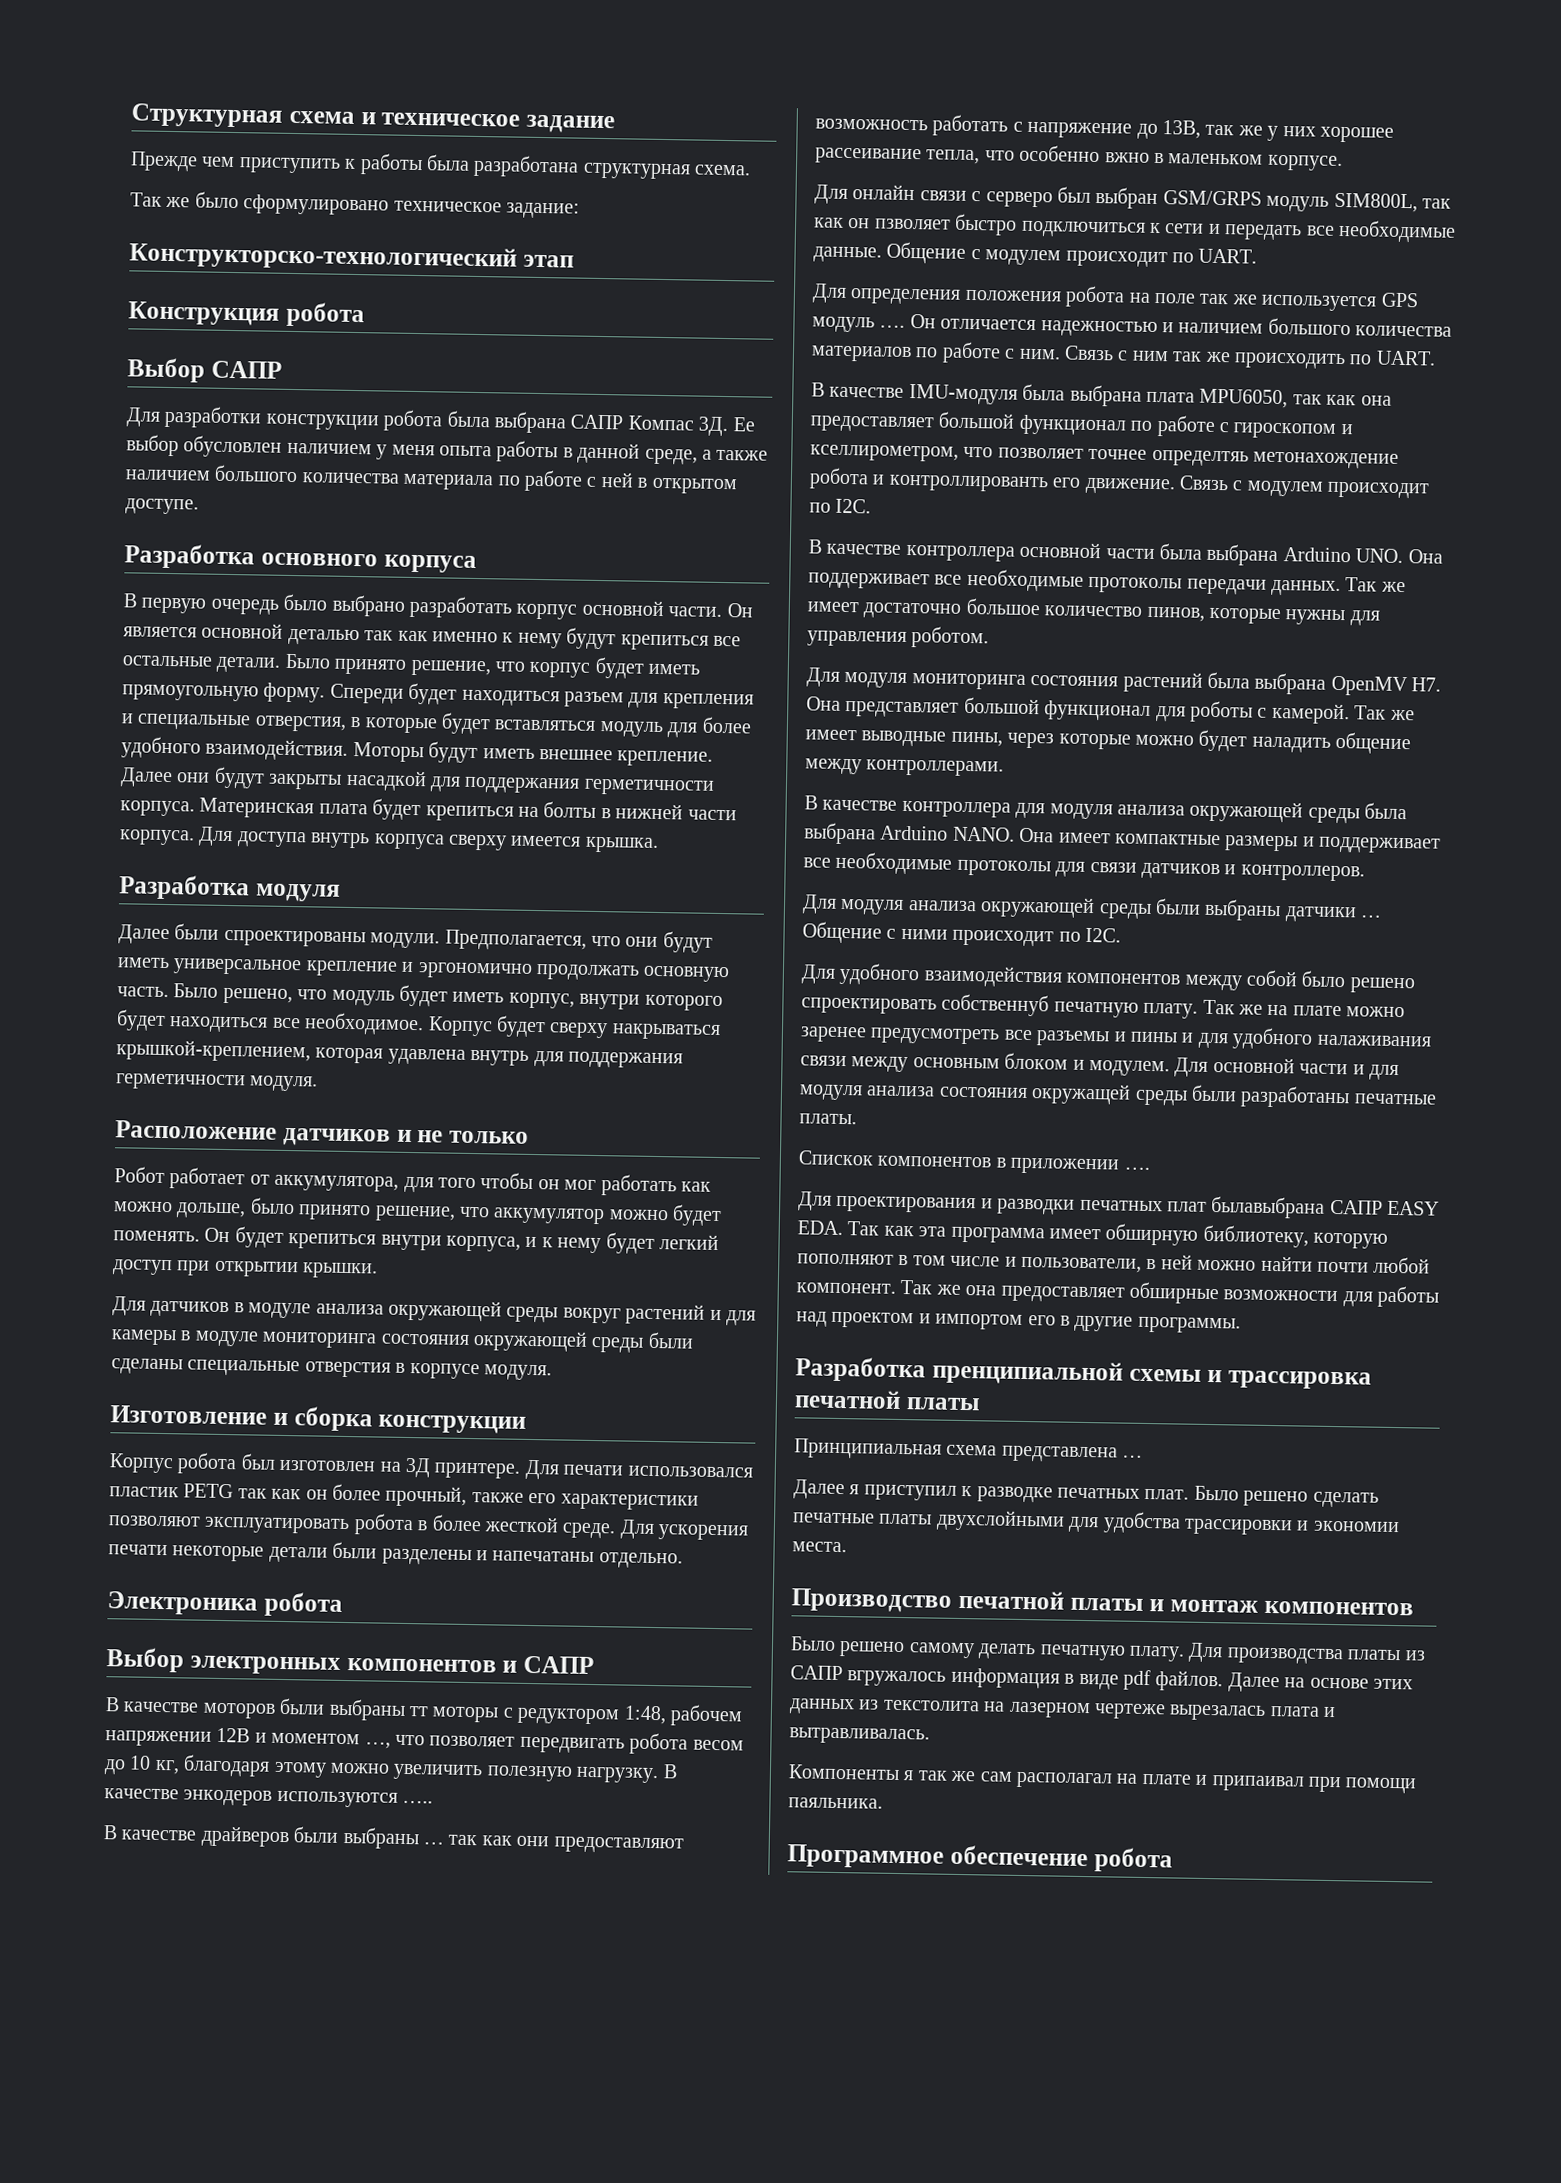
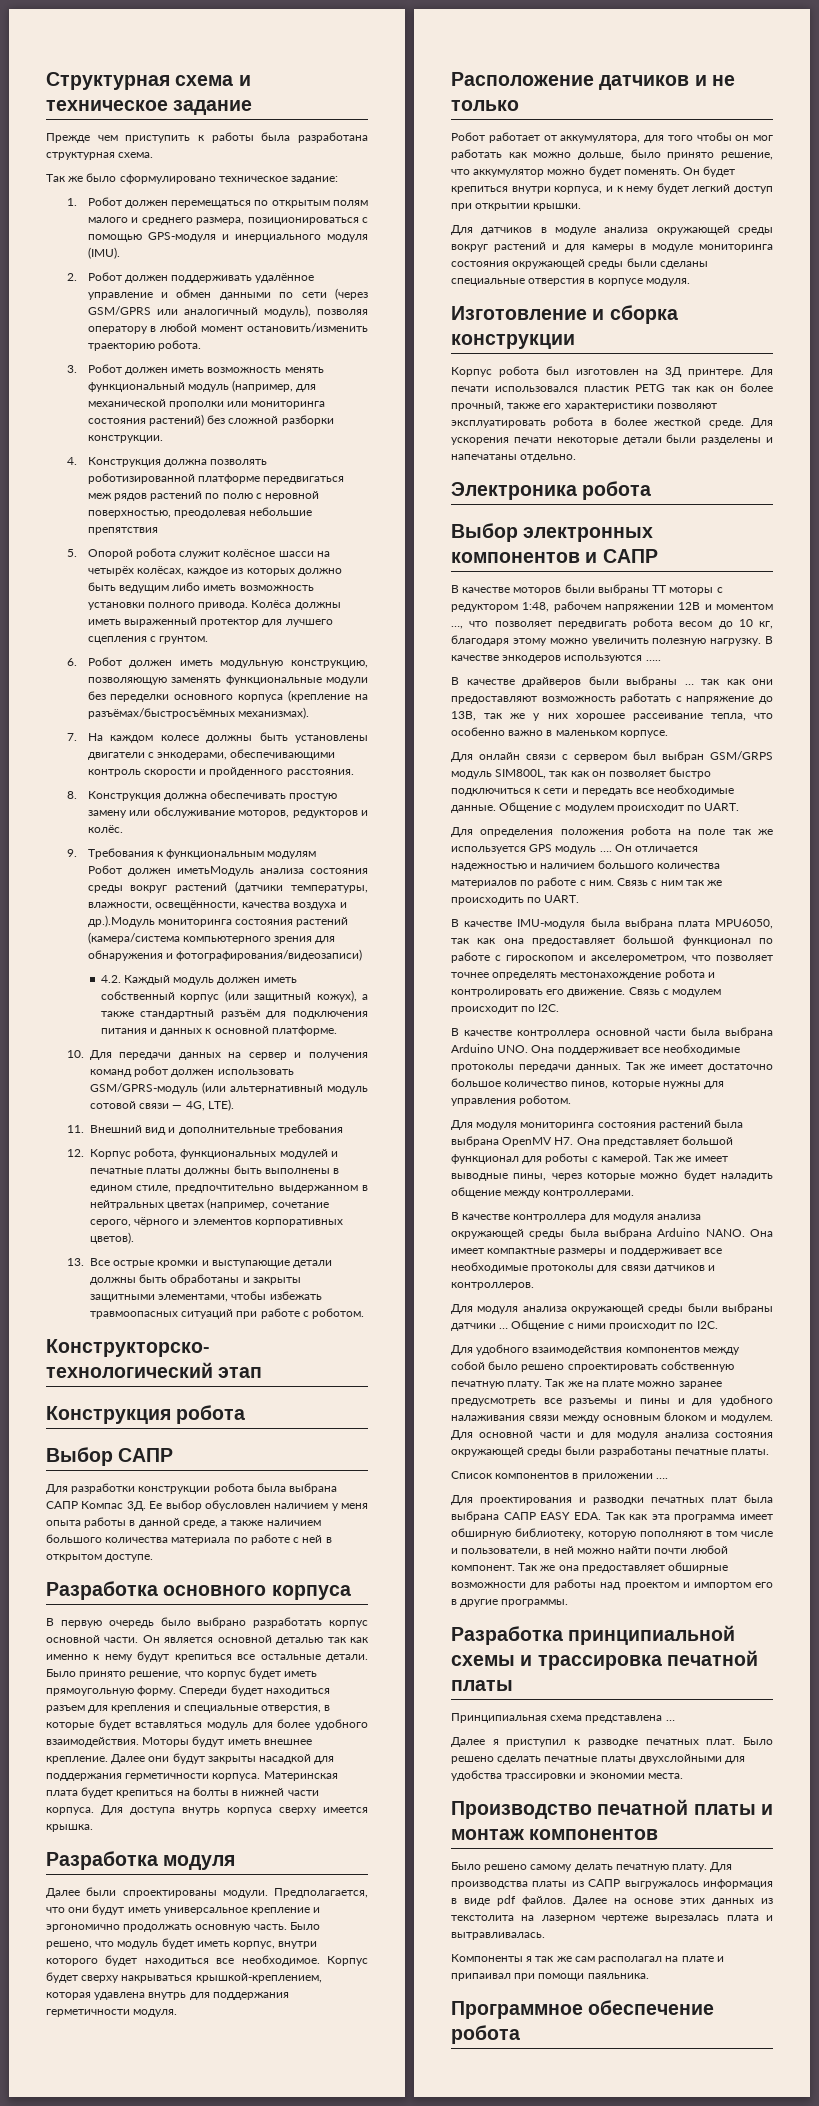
(580, 210) none -> [66,197,368,208] [87,217,368,225] [87,232,368,242] [87,247,120,259] [66,272,315,283] [87,288,368,300] [87,305,368,317] [87,323,368,334] [87,340,201,351] [66,364,324,375] [87,380,317,392] [87,399,326,409] [87,414,334,426] [87,435,163,443] [66,457,268,467] [87,473,345,484] [87,491,320,501] [87,507,313,518] [87,527,158,535] [66,548,330,559] [87,566,342,576] [87,582,314,593] [87,600,341,610] [87,617,333,627] [87,636,209,644] [66,657,368,668] [87,675,368,685] [87,690,368,702] [87,707,309,719] [66,732,368,743] [87,749,336,760] [87,767,354,777] [66,790,338,801] [87,807,368,818] [87,825,123,833] [66,848,317,859] [87,865,368,876] [87,881,368,893] [87,900,347,910] [87,915,349,927] [87,932,336,944] [87,949,363,961] [100,975,297,985] [100,990,369,1002] [100,1009,368,1019] [100,1026,337,1036] [66,1050,369,1060] [89,1066,294,1077] [89,1082,369,1094] [89,1099,234,1111] [66,1124,343,1135] [66,1148,338,1159] [89,1165,339,1176] [89,1185,368,1193] [89,1198,329,1210] [89,1217,343,1227] [89,1232,134,1244] [66,1258,332,1268] [89,1274,301,1285] [89,1291,322,1302] [89,1308,364,1319] // 1. Робот должен перемещаться по открытым полям малого и среднего размера, позиционироваться с помощью GPS-модуля и инерциального модуля (IMU). // 2. Робот должен поддерживать удалённое управление и обмен данными по сети (через GSM/GPRS или аналогичный модуль), позволяя оператору в любой момент остановить/изменить траекторию робота. // 3. Робот должен иметь возможность менять функциональный модуль (например, для механической прополки или мониторинга состояния растений) без сложной разборки конструкции. // 4. Конструкция должна позволять роботизированной платформе передвигаться меж рядов растений по полю с неровной поверхностью, преодолевая небольшие препятствия // 5. Опорой робота служит колёсное шасси на четырёх колёсах, каждое из которых должно быть ведущим либо иметь возможность установки полного привода. Колёса должны иметь выраженный протектор для лучшего сцепления с грунтом. // 6. Робот должен иметь модульную конструкцию, позволяющую заменять функциональные модули без переделки основного корпуса (крепление на разъёмах/быстросъёмных механизмах). // 7. На каждом колесе должны быть установлены двигатели с энкодерами, обеспечивающими контроль скорости и пройденного расстояния. // 8. Конструкция должна обеспечивать простую замену или обслуживание моторов, редукторов и колёс. // 9. Требования к функциональным модулям // Робот должен иметьМодуль анализа состояния среды вокруг растений (датчики температуры, влажности, освещённости, качества воздуха и др.).Модуль мониторинга состояния растений (камера/система компьютерного зрения для обнаружения и фотографирования/видеозаписи) // 4.2. Каждый модуль должен иметь собственный корпус (или защитный кожух), а также стандартный разъём для подключения питания и данных к основной платформе. // 10. Для передачи данных на сервер и получения команд робот должен использовать GSM/GPRS-модуль (или альтернативный модуль сотовой связи — 4G, LTE). // 11. Внешний вид и дополнительные требования // 12. Корпус робота, функциональных модулей и печатные платы должны быть выполнены в едином стиле, предпочтительно выдержанном в нейтральных цветах (например, сочетание серого, чёрного и элементов корпоративных цветов). // 13. Все острые кромки и выступающие детали должны быть обработаны и закрыты защитными элементами, чтобы избежать травмоопасных ситуаций при работе с роботом.
[409,1706,428,1717] тт -> [652,585,667,593] ТТ
[1104,152,1150,163] вжно -> [508,730,544,736] важно
[985,191,1053,208] серверо -> [574,754,627,762] сервером
[874,218,951,230] пзволяет -> [609,771,667,777] позволяет
[810,444,959,462] кселлирометром, -> [590,955,687,963] акселерометром,
[1151,449,1399,469] определтяь метонахождение -> [492,972,662,980] определять местонахождение
[888,474,1049,493] контроллированть -> [451,989,543,997] контролировать
[941,993,1050,1017] собственнуб -> [660,1361,734,1372] собственную
[800,1026,867,1043] заренее -> [678,1381,722,1389] заранее
[1031,1083,1132,1105] окружащей -> [451,1447,524,1457] окружающей
[798,1150,874,1166] Спискок -> [451,1471,493,1479] Список
[1211,1196,1326,1219] былавыбрана -> [744,1494,773,1503] [451,1511,499,1522] была выбрана
[931,1359,1123,1386] пренципиальной -> [568,1625,736,1645] принципиальной
[847,1670,947,1687] вгружалось -> [624,1881,699,1889] выгружалось

